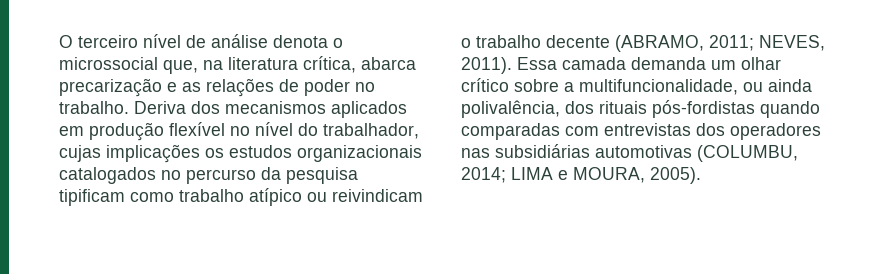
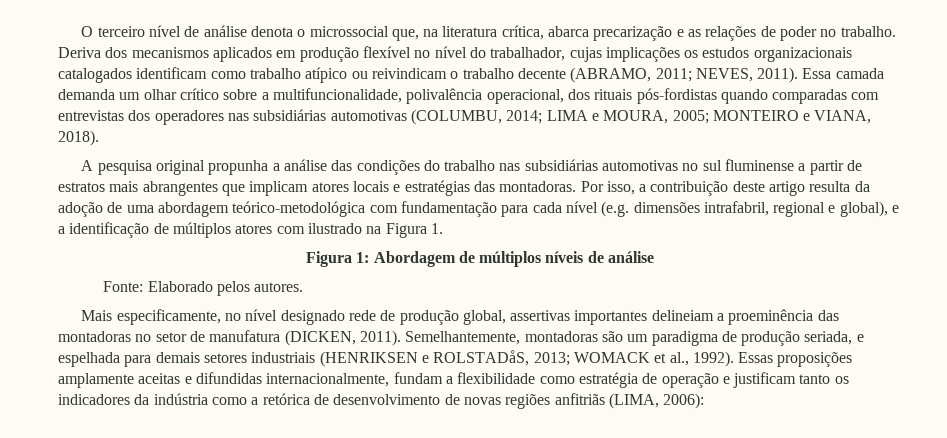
[161,167,358,184] [59,189,125,206] no percurso da pesquisa tipificam -> [136,67,208,79] identificam
[743,79,812,92] [461,100,560,118] ou ainda polivalência, -> [406,88,564,104] polivalência operacional,
[650,167,701,184] 2005). -> [672,110,872,124] [58,130,99,146] [81,159,863,175] [58,180,870,196] [58,201,900,217] [58,222,443,238] [305,251,655,267] [103,281,304,296] [81,309,839,325] [58,330,864,346] [58,350,853,367] [58,372,849,388] [58,393,705,409] 2005; MONTEIRO e VIANA, 2018). // A pesquisa original propunha a análise das condições do trabalho nas subsidiárias automotivas no sul fluminense a partir de estratos mais abrangentes que implicam atores locais e estratégias das montadoras. Por isso, a contribuição deste artigo resulta da adoção de uma abordagem teórico-metodológica com fundamentação para cada nível (e.g. dimensões intrafabril, regional e global), e a identificação de múltiplos atores com ilustrado na Figura 1. // Figura 1: Abordagem de múltiplos níveis de análise // Fonte: Elaborado pelos autores. // Mais especificamente, no nível designado rede de produção global, assertivas importantes delineiam a proeminência das montadoras no setor de manufatura (DICKEN, 2011). Semelhantemente, montadoras são um paradigma de produção seriada, e espelhada para demais setores industriais (HENRIKSEN e ROLSTADåS, 2013; WOMACK et al., 1992). Essas proposições amplamente aceitas e difundidas internacionalmente, fundam a flexibilidade como estratégia de operação e justificam tanto os indicadores da indústria como a retórica de desenvolvimento de novas regiões anfitriãs (LIMA, 2006):

